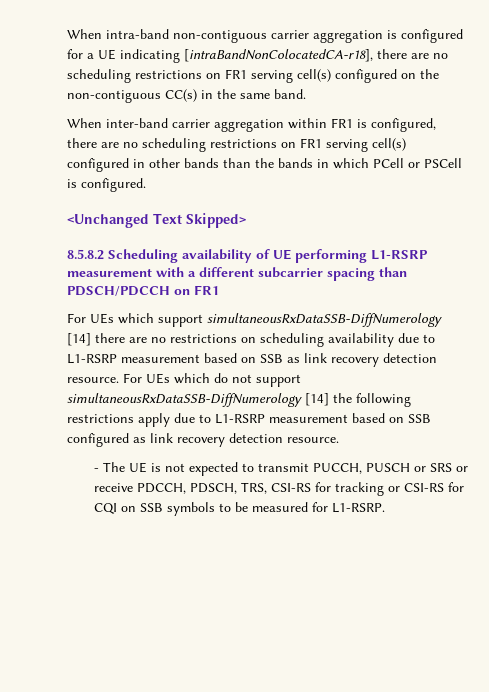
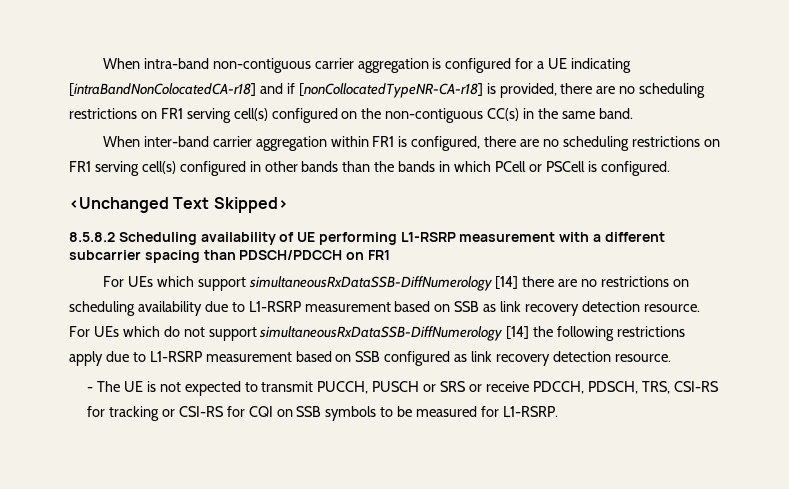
[184,49,373,62] [intraBandNonColocatedCA-r18], -> [69,83,557,98] [intraBandNonColocatedCA-r18] and if [nonCollocatedTypeNR-CA-r18] is provided,

